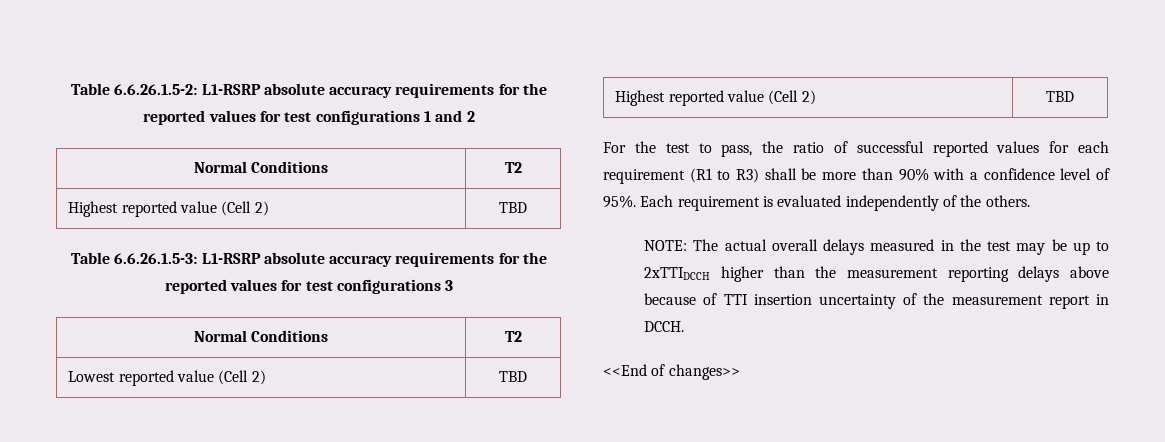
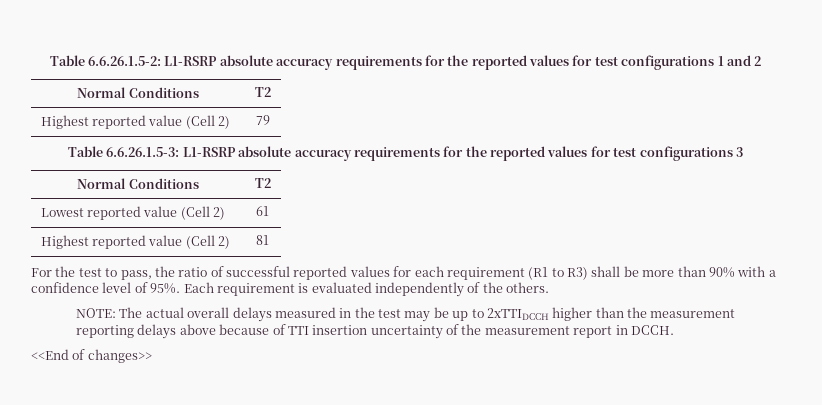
[499,202,527,213] TBD -> [255,115,270,125] 79
[499,371,527,382] [615,90,816,106] [1046,91,1074,102] TBD // Highest reported value (Cell 2) | TBD -> [256,206,269,216] [40,235,231,249] [256,235,269,245] 61 // Highest reported value (Cell 2) | 81

